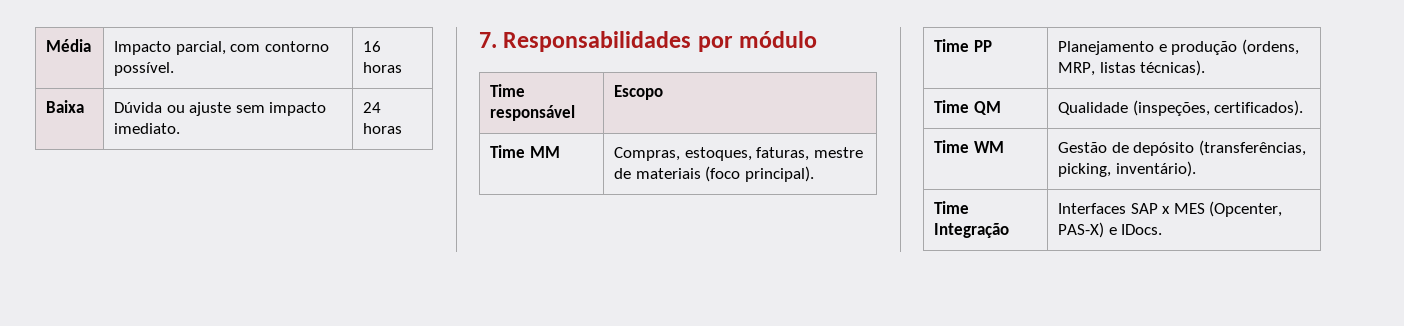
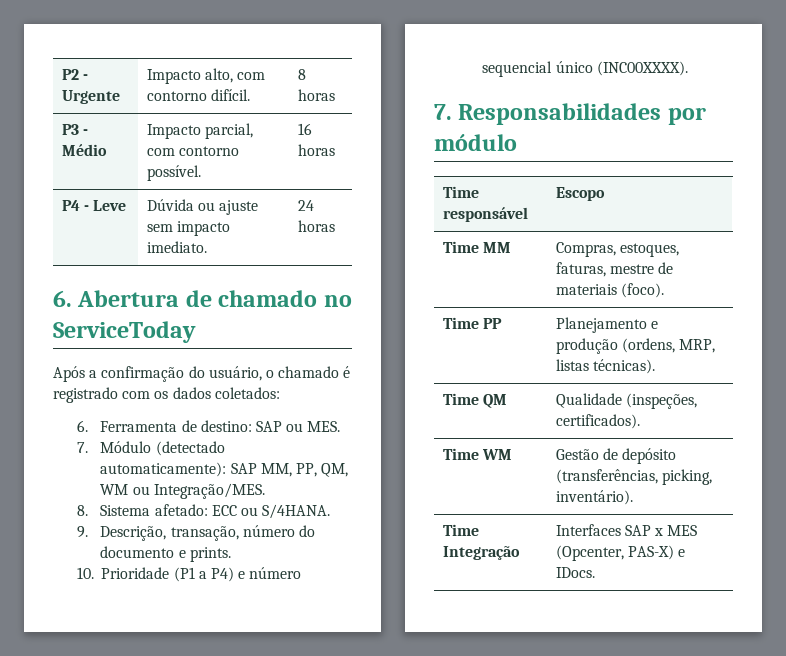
[46,39,92,52] Média -> [61,69,89,80] [61,90,120,104] [146,68,266,84] [146,89,251,101] [297,69,306,80] [297,89,335,101] [61,124,89,135] [61,144,107,156] P2 - Urgente | Impacto alto, com contorno difícil. | 8 horas // P3 - Médio
[46,100,85,113] Baixa -> [61,200,127,211] P4 - Leve
(403, 128) none -> [53,290,352,307] [53,321,196,343] [53,366,351,382] [53,387,280,403] [76,420,341,432] [76,441,225,456] [100,462,349,477] [100,483,265,499] [76,504,331,519] [76,525,315,541] [100,546,231,562] [76,567,302,582] [482,61,688,77] // 6. Abertura de chamado no ServiceToday // Após a confirmação do usuário, o chamado é registrado com os dados coletados: // 6. Ferramenta de destino: SAP ou MES. // 7. Módulo (detectado automaticamente): SAP MM, PP, QM, WM ou Integração/MES. // 8. Sistema afetado: ECC ou S/4HANA. // 9. Descrição, transação, número do documento e prints. // 10. Prioridade (P1 a P4) e número sequencial único (INC00XXXX).
[705,166,814,182] (foco principal). -> [621,283,665,298] (foco).

